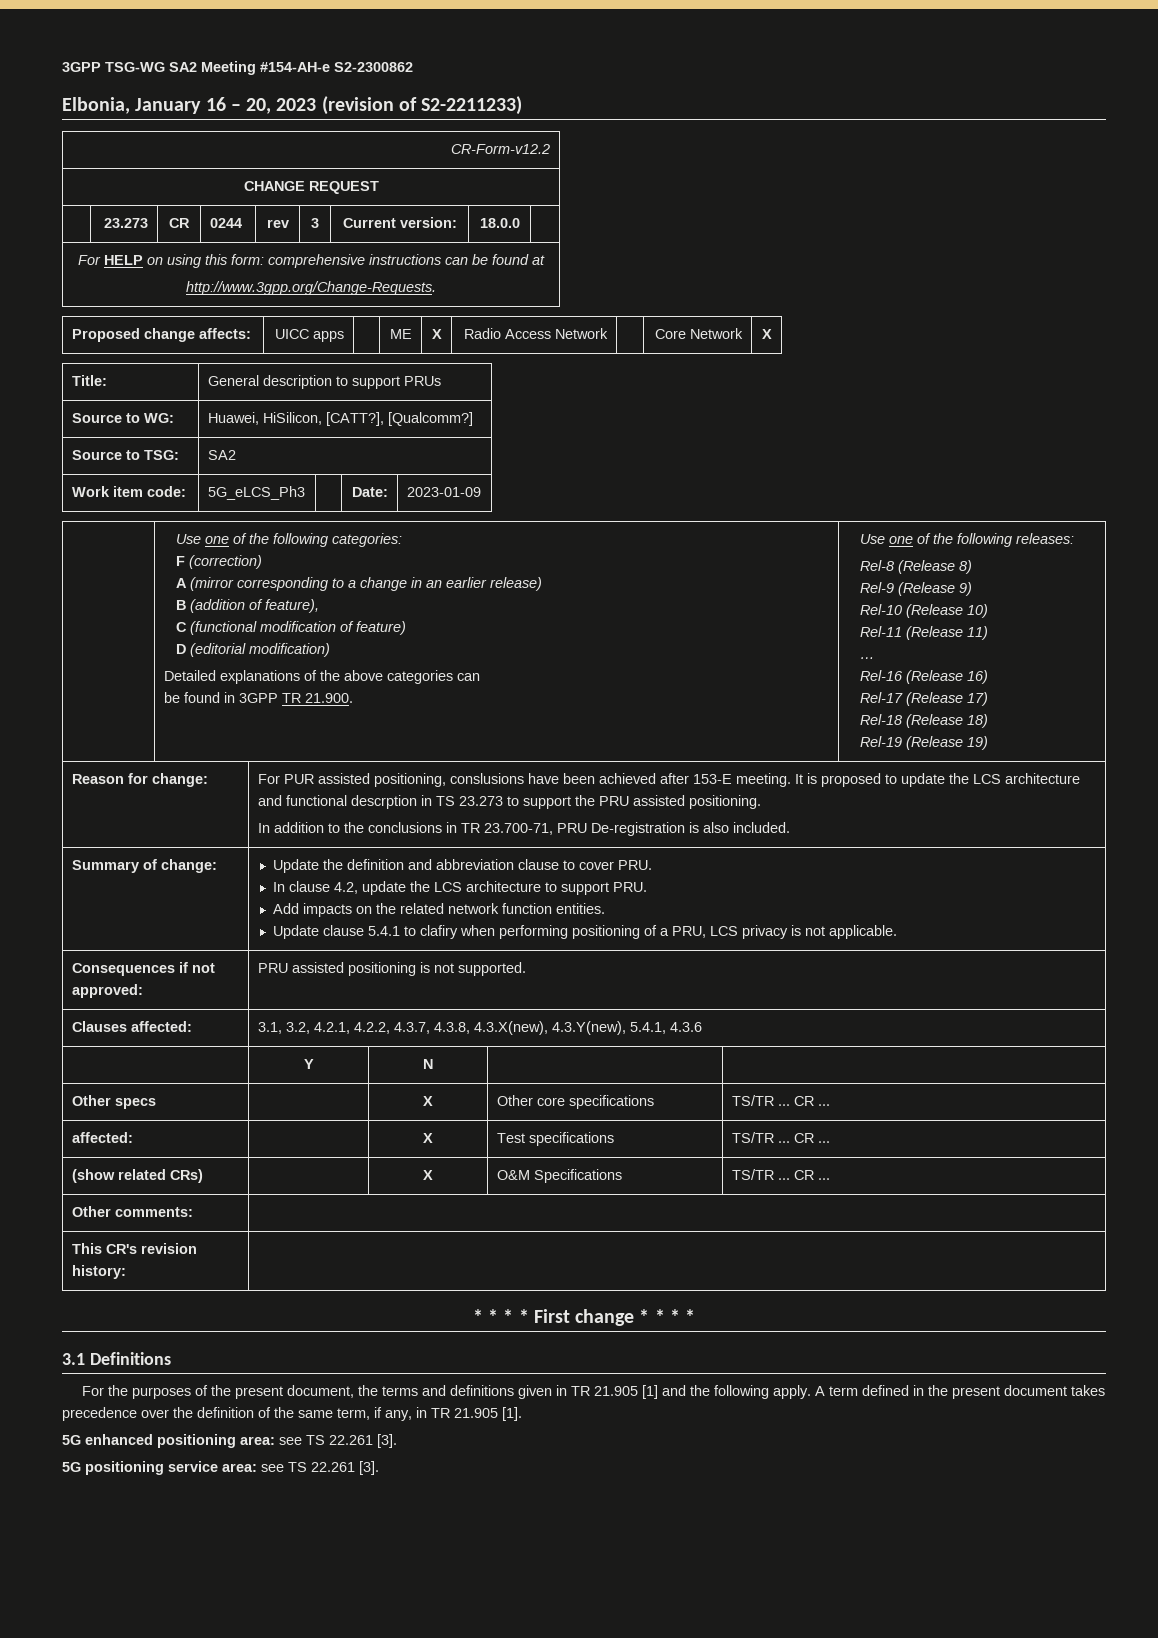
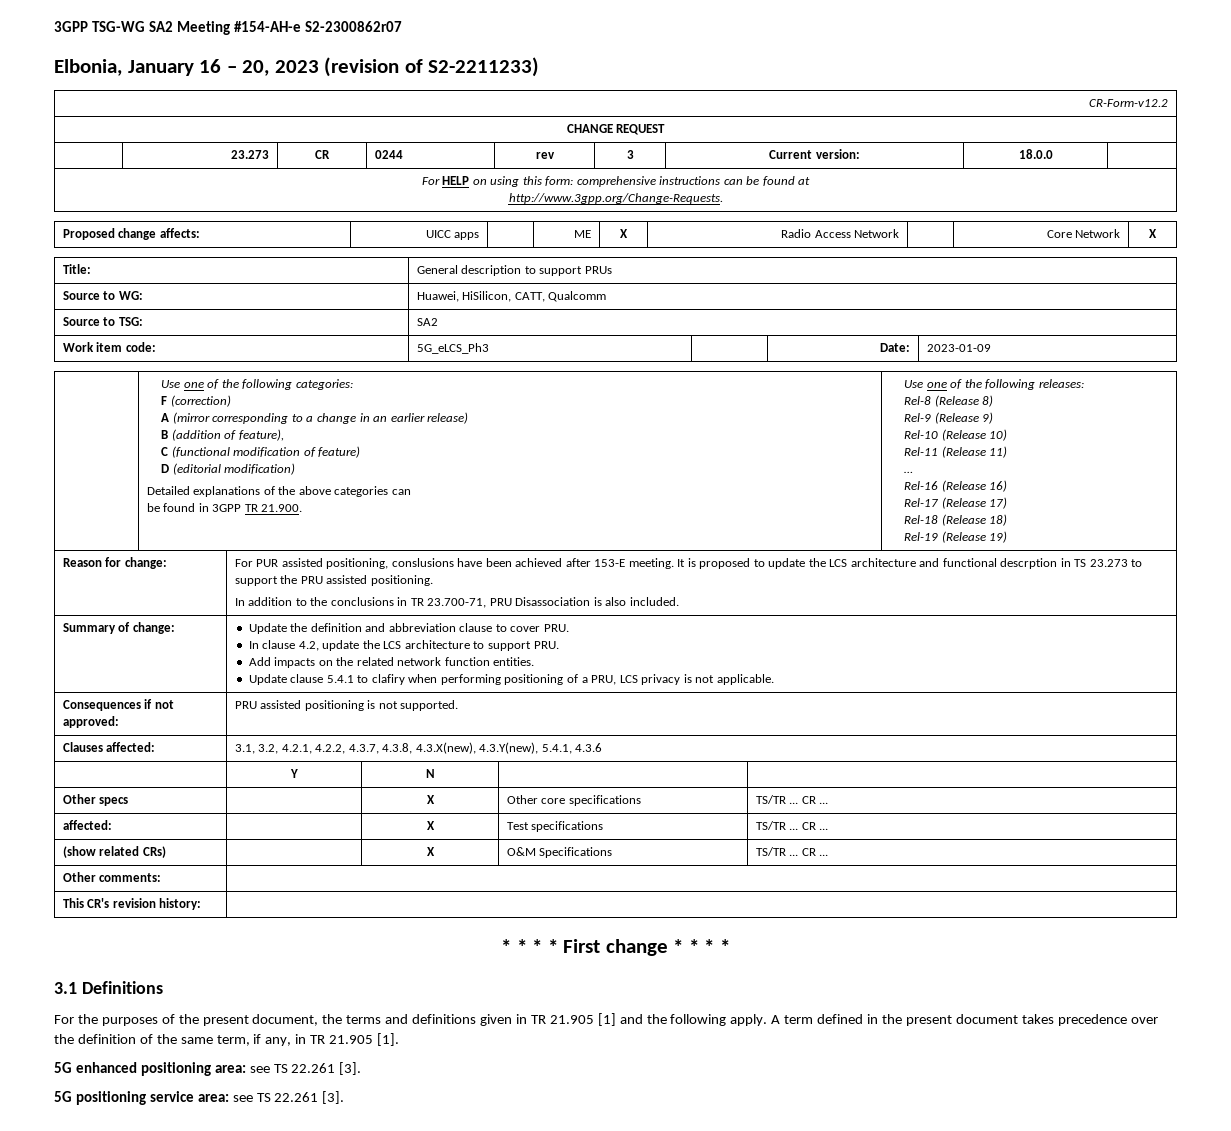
[334,62,413,72] S2-2300862 -> [304,21,402,32] S2-2300862r07
[325,412,473,426] [CATT?], [Qualcomm?] -> [514,291,607,302] CATT, Qualcomm
[590,822,685,836] De-registration -> [515,597,591,606] Disassociation

